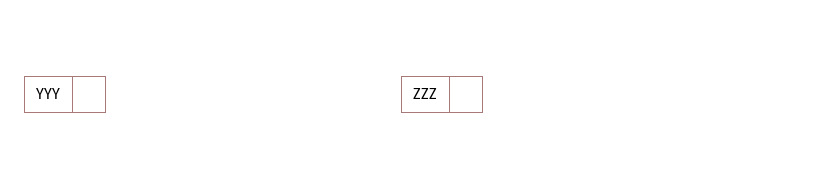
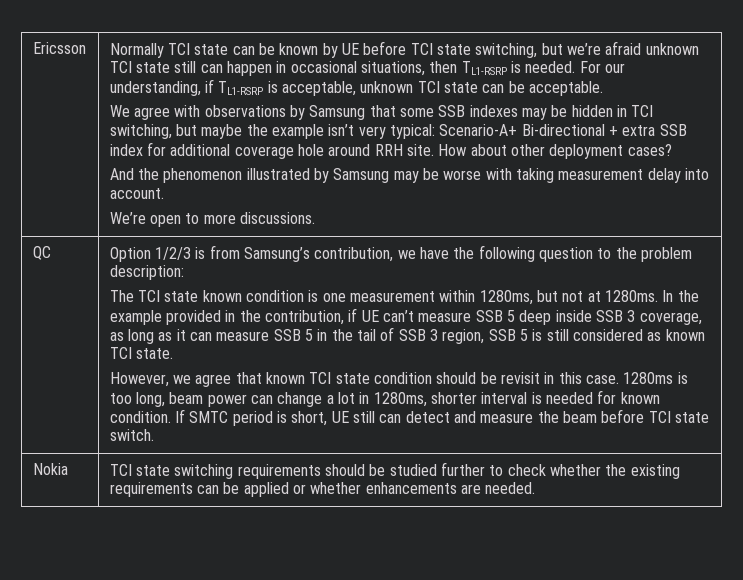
[35,88,60,99] [412,88,437,99] YYY | // ZZZ | -> [32,42,86,54] [109,41,699,58] [109,61,625,76] [109,79,604,96] [109,105,654,120] [109,124,687,139] [109,142,672,159] [109,168,709,183] [109,188,164,199] [109,212,316,227] [32,246,51,260] [109,245,692,262] [109,265,184,280] [109,290,699,305] [109,308,702,325] [109,327,705,344] [109,347,174,359] [109,372,688,387] [109,390,660,407] [109,409,709,426] [109,429,154,441] [32,463,68,475] [109,462,680,479] [109,482,536,497] Ericsson | Normally TCI state can be known by UE before TCI state switching, but we’re afraid unknown TCI state still can happen in occasional situations, then TL1-RSRP is needed. For our understanding, if TL1-RSRP is acceptable, unknown TCI state can be acceptable. // We agree with observations by Samsung that some SSB indexes may be hidden in TCI switching, but maybe the example isn’t very typical: Scenario-A+ Bi-directional + extra SSB index for additional coverage hole around RRH site. How about other deployment cases? // And the phenomenon illustrated by Samsung may be worse with taking measurement delay into account. // We’re open to more discussions. // QC | Option 1/2/3 is from Samsung’s contribution, we have the following question to the problem description: // The TCI state known condition is one measurement within 1280ms, but not at 1280ms. In the example provided in the contribution, if UE can’t measure SSB 5 deep inside SSB 3 coverage, as long as it can measure SSB 5 in the tail of SSB 3 region, SSB 5 is still considered as known TCI state. // However, we agree that known TCI state condition should be revisit in this case. 1280ms is too long, beam power can change a lot in 1280ms, shorter interval is needed for known condition. If SMTC period is short, UE still can detect and measure the beam before TCI state switch. // Nokia | TCI state switching requirements should be studied further to check whether the existing requirements can be applied or whether enhancements are needed.

